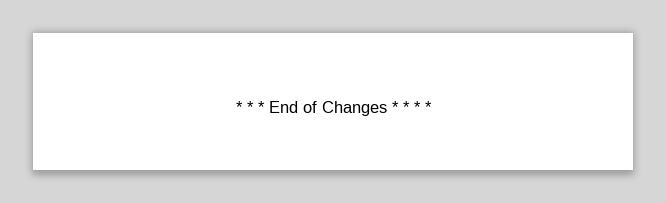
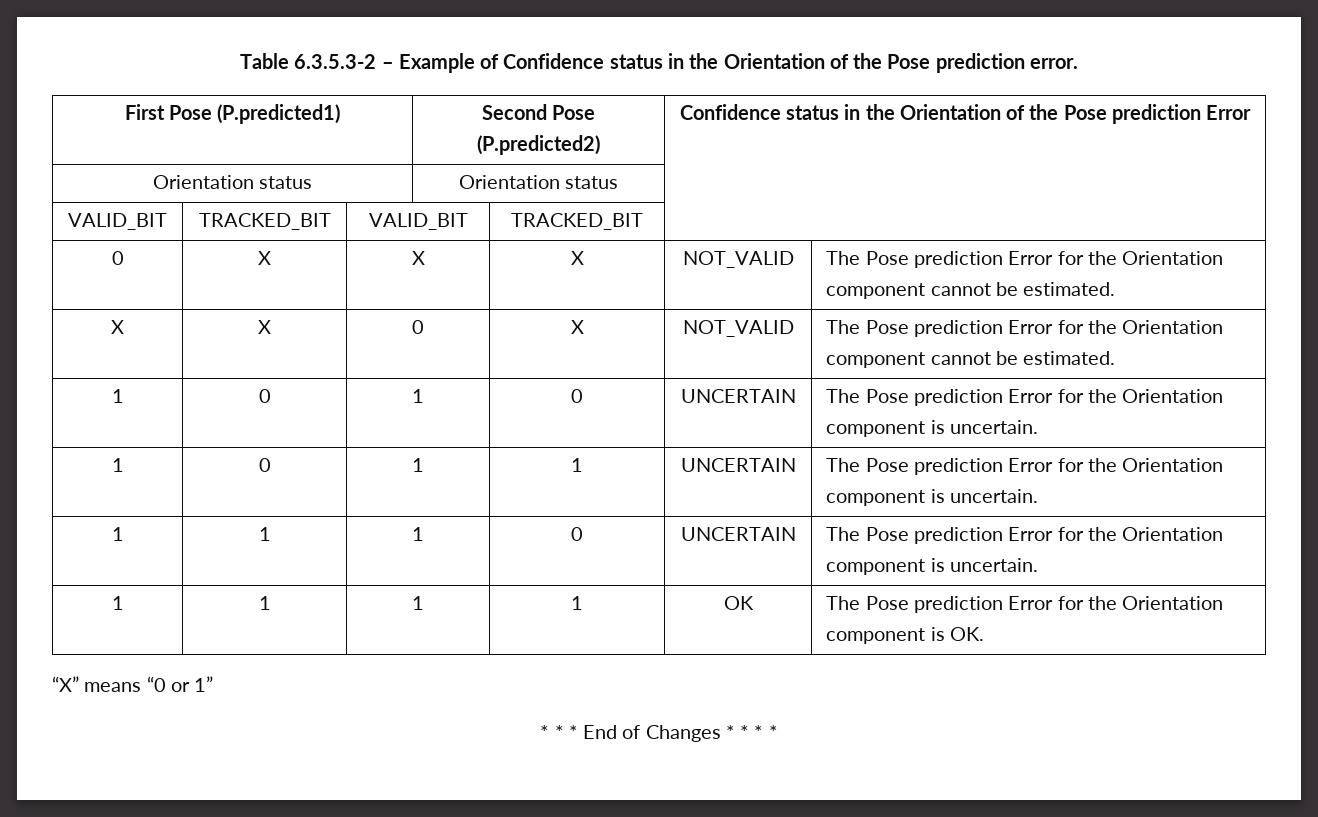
(235, 107) none -> [240,53,1078,73] [124,104,341,124] [481,104,596,120] [477,135,600,155] [679,104,1252,124] [152,175,313,189] [458,175,619,189] [68,213,167,230] [198,213,331,230] [368,213,468,230] [511,213,643,230] [111,251,124,265] [258,251,271,265] [411,251,425,265] [570,251,584,265] [682,251,794,268] [826,251,1224,268] [826,282,1116,299] [111,320,124,334] [258,320,271,334] [412,320,424,334] [570,320,584,334] [682,320,794,337] [826,320,1224,337] [826,351,1116,368] [111,389,124,403] [258,389,271,403] [412,389,424,403] [571,389,583,403] [680,389,796,403] [826,389,1224,406] [826,420,1038,437] [111,458,124,472] [258,458,271,472] [412,458,424,472] [571,458,583,472] [680,458,796,472] [826,458,1224,475] [826,489,1038,506] [111,527,124,541] [258,527,271,541] [412,527,424,541] [571,527,583,541] [680,527,796,541] [826,527,1224,544] [826,558,1038,575] [111,596,124,610] [258,596,271,610] [412,596,424,610] [571,596,583,610] [723,596,754,610] [826,596,1224,613] [826,627,984,644] [52,676,214,692] Table 6.3.5.3-2 – Example of Confidence status in the Orientation of the Pose prediction error. // First Pose (P.predicted1) | Second Pose (P.predicted2) | Confidence status in the Orientation of the Pose prediction Error // Orientation status | Orientation status | // VALID_BIT | TRACKED_BIT | VALID_BIT | TRACKED_BIT | // 0 | X | X | X | NOT_VALID | The Pose prediction Error for the Orientation component cannot be estimated. // X | X | 0 | X | NOT_VALID | The Pose prediction Error for the Orientation component cannot be estimated. // 1 | 0 | 1 | 0 | UNCERTAIN | The Pose prediction Error for the Orientation component is uncertain. // 1 | 0 | 1 | 1 | UNCERTAIN | The Pose prediction Error for the Orientation component is uncertain. // 1 | 1 | 1 | 0 | UNCERTAIN | The Pose prediction Error for the Orientation component is uncertain. // 1 | 1 | 1 | 1 | OK | The Pose prediction Error for the Orientation component is OK. // “X” means “0 or 1” //

